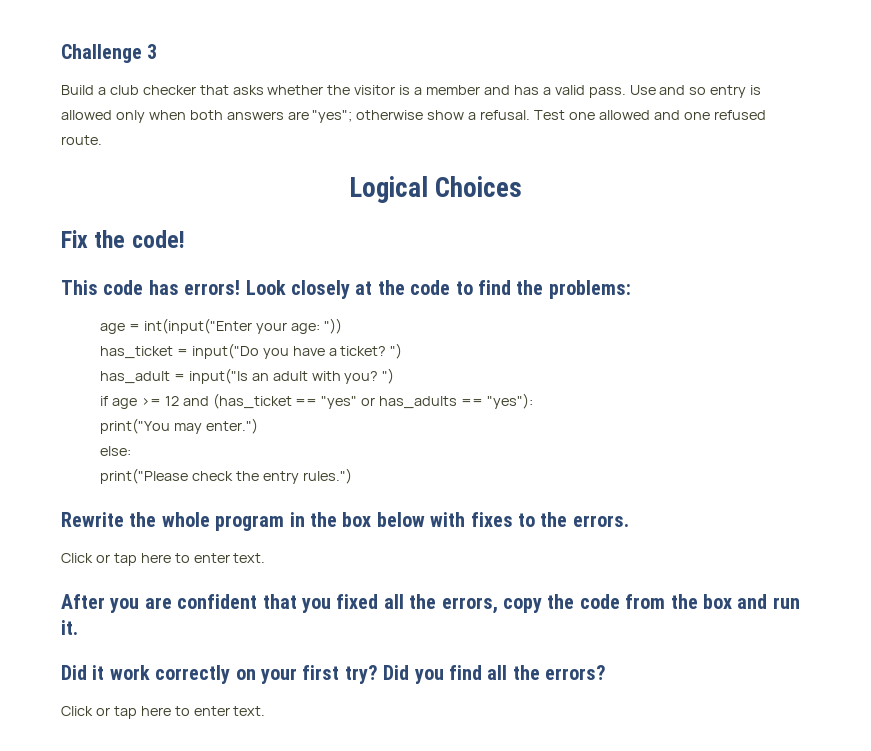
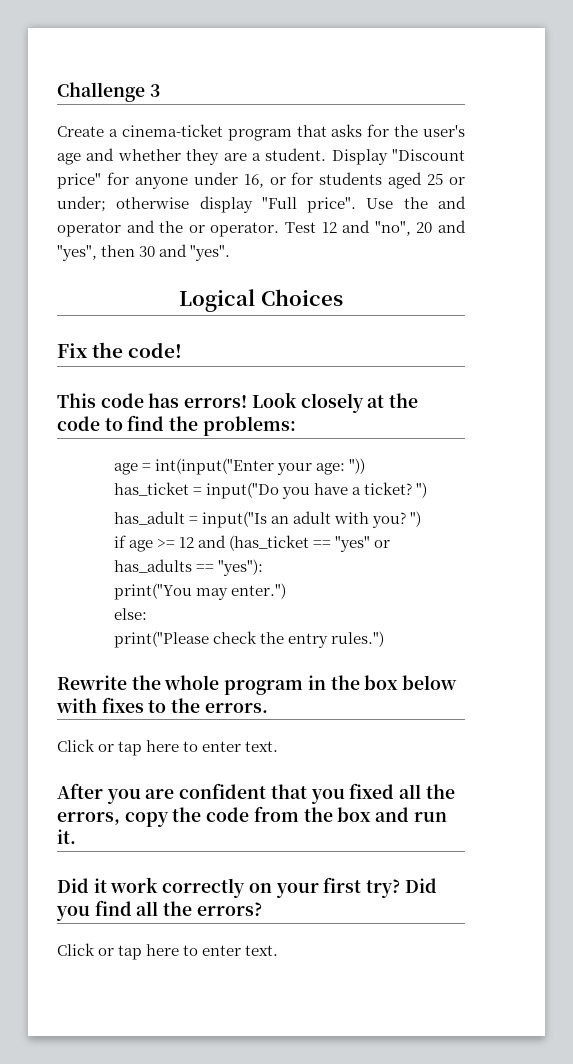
[61,85,762,98] [61,110,766,123] [61,135,102,145] Build a club checker that asks whether the visitor is a member and has a valid pass. Use and so entry is allowed only when both answers are "yes"; otherwise show a refusal. Test one allowed and one refused route. -> [57,124,465,141] [57,148,465,165] [57,172,465,189] [57,196,466,213] [57,220,467,237] [57,244,231,261] Create a cinema-ticket program that asks for the user's age and whether they are a student. Display "Discount price" for anyone under 16, or for students aged 25 or under; otherwise display "Full price". Use the and operator and the or operator. Test 12 and "no", 20 and "yes", then 30 and "yes".

